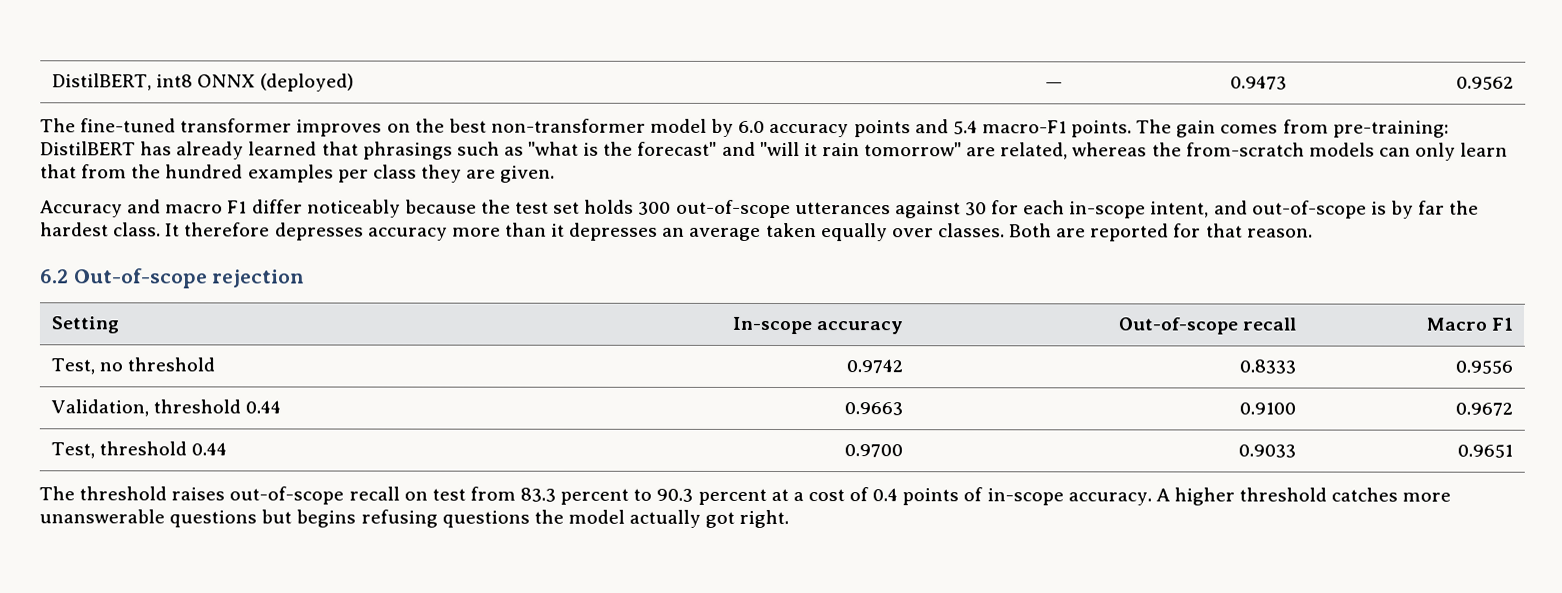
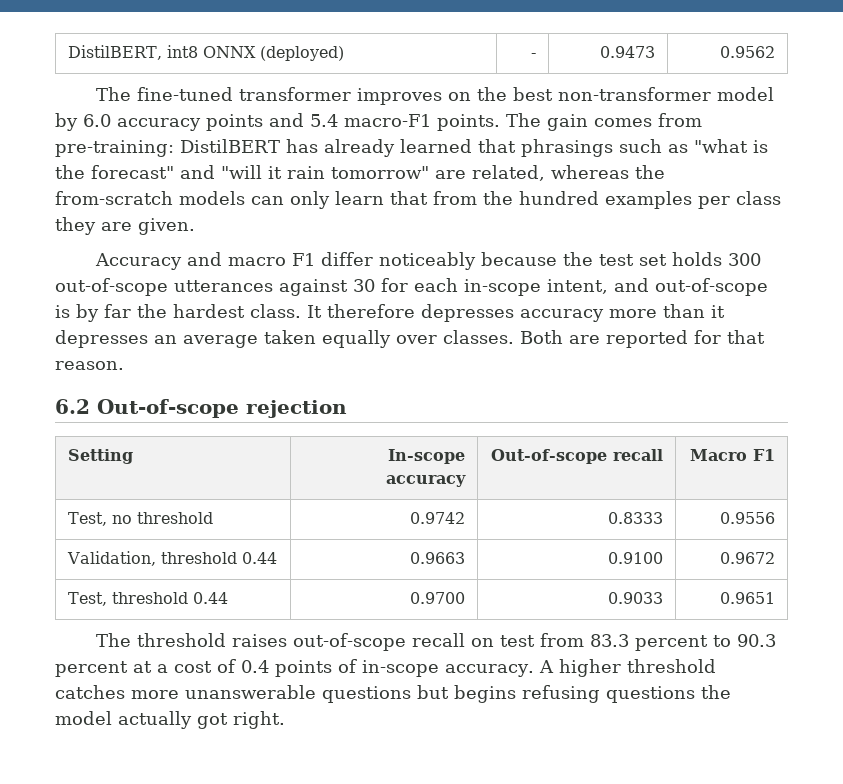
[1045,82,1064,89] — -> [530,53,536,58] -

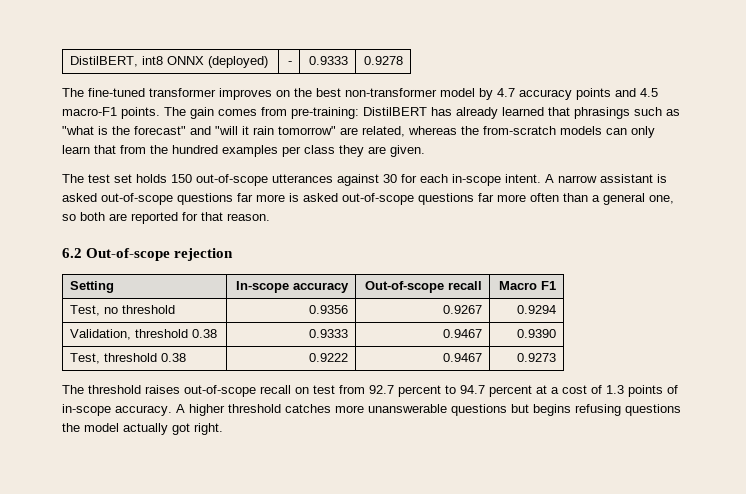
[599,46,655,58] [719,46,775,58] 0.9473 | 0.9562 -> [309,56,349,65] [364,56,404,65] 0.9333 | 0.9278
[83,114,111,127] 6.0 -> [497,88,515,97] 4.7
[310,114,338,127] 5.4 -> [640,88,658,97] 4.5
[95,252,594,270] Accuracy and macro F1 differ noticeably because the -> [62,174,84,183] The
[728,253,762,266] 300 -> [171,174,192,183] 150
[547,278,768,296] [55,304,725,322] [55,330,563,348] intent, and out-of-scope is by far the hardest class. It therefore depresses accuracy more than it depresses an average taken equally over classes. Both -> [505,174,667,183] [62,193,674,205] [62,212,105,221] intent. A narrow assistant is asked out-of-scope questions far more is asked out-of-scope questions far more often than a general one, so both
[409,512,465,524] [607,512,663,524] [719,512,775,524] 0.9742 | 0.8333 | 0.9556 -> [309,305,349,314] [443,305,483,314] [517,305,557,314] 0.9356 | 0.9267 | 0.9294
[242,552,278,564] [409,552,465,564] [607,552,663,564] [719,552,775,564] [68,592,229,606] [409,592,465,604] [607,592,663,604] [719,592,775,604] 0.44 | 0.9663 | 0.9100 | 0.9672 // Test, threshold 0.44 | 0.9700 | 0.9033 | 0.9651 -> [191,329,217,338] [309,329,349,338] [443,329,483,338] [517,329,557,338] [69,353,186,364] [309,353,349,362] [443,353,483,362] [517,353,557,362] 0.38 | 0.9333 | 0.9467 | 0.9390 // Test, threshold 0.38 | 0.9222 | 0.9467 | 0.9273
[590,634,630,647] 83.3 -> [369,385,394,394] 92.7
[737,634,777,647] 90.3 -> [460,385,485,394] 94.7
[241,660,269,673] 0.4 -> [606,385,624,394] 1.3

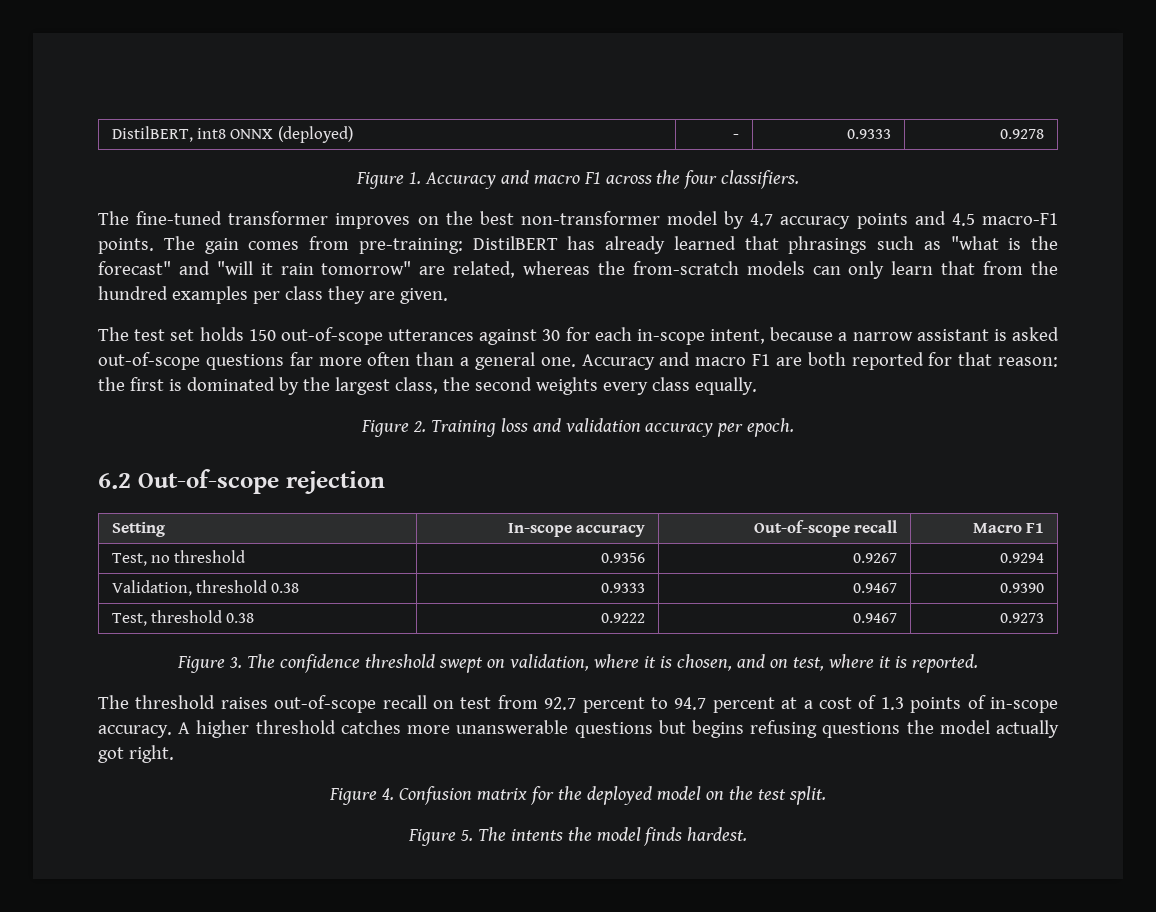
(404, 60) none -> [355,170,800,189] // Figure 1. Accuracy and macro F1 across the four classifiers.
[505,174,554,183] intent. A -> [710,327,848,344] intent, because a
[289,193,674,205] [62,212,270,224] is asked out-of-scope questions far more often than a general one, so both are reported for that reason. -> [367,352,1059,370] [98,377,757,395] [360,418,795,437] often than a general one. Accuracy and macro F1 are both reported for that reason: the first is dominated by the largest class, the second weights every class equally. // Figure 2. Training loss and validation accuracy per epoch.
(557, 357) none -> [177,654,978,673] // Figure 3. The confidence threshold swept on validation, where it is chosen, and on test, where it is reported.
(223, 429) none -> [329,786,826,805] [407,827,748,846] // Figure 4. Confusion matrix for the deployed model on the test split. // Figure 5. The intents the model finds hardest.

